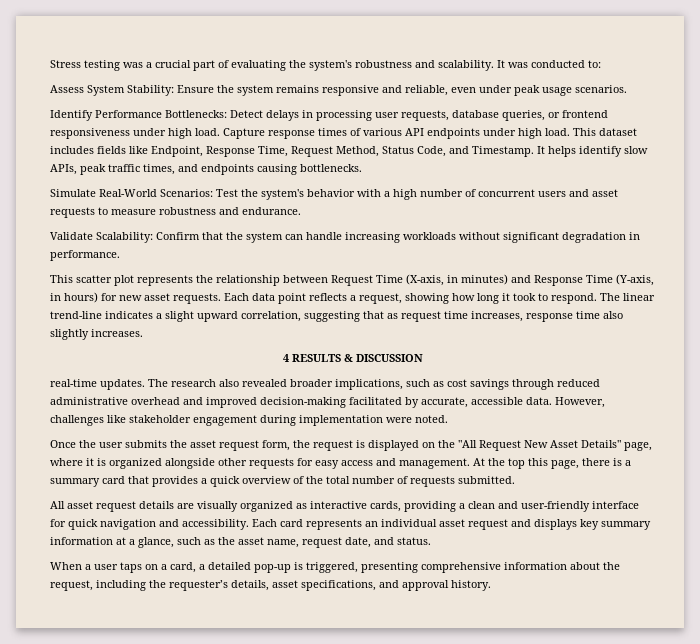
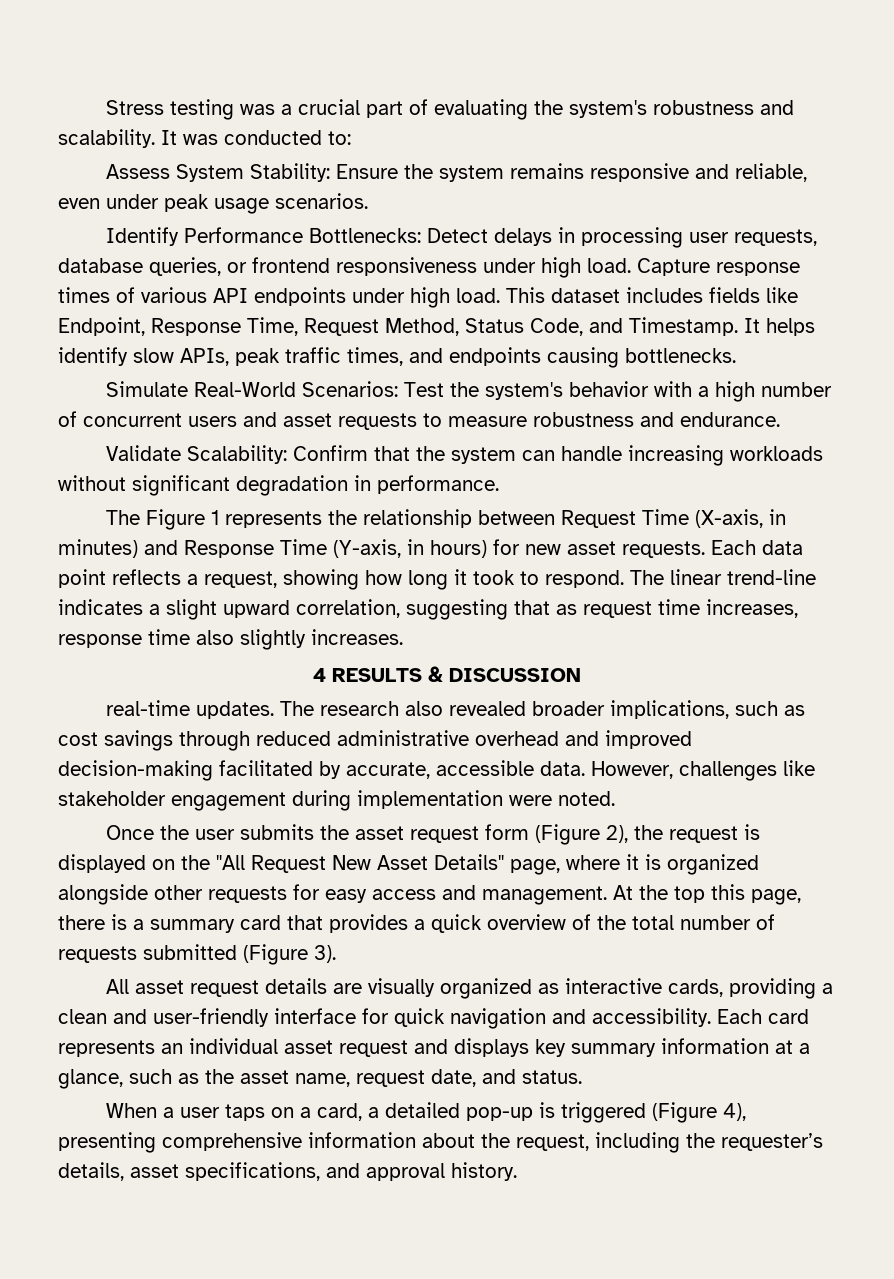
[50,275,134,286] This scatter plot -> [105,509,219,530] The Figure 1
[262,440,290,451] form, -> [484,824,628,845] form (Figure 2),
[458,476,515,484] submitted. -> [143,944,336,965] submitted (Figure 3).
[306,562,358,573] triggered, -> [560,1102,746,1123] triggered (Figure 4),

